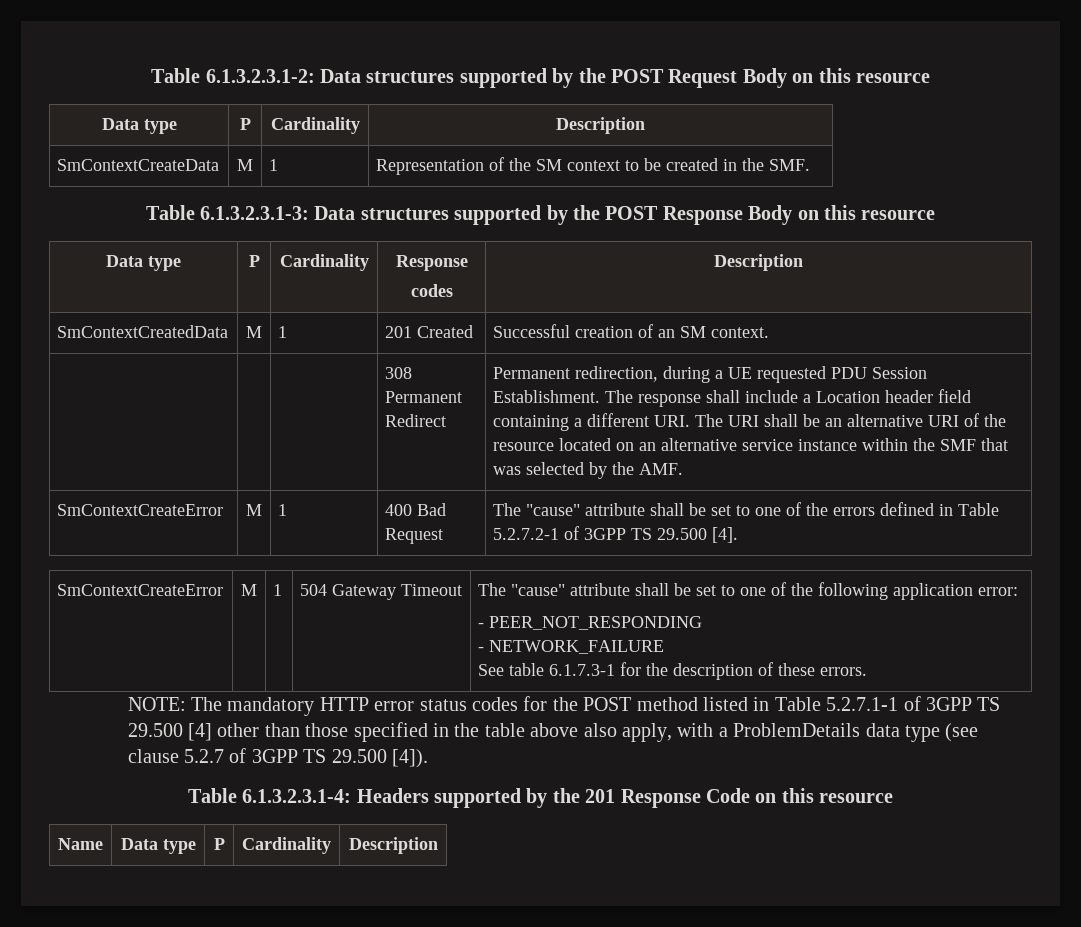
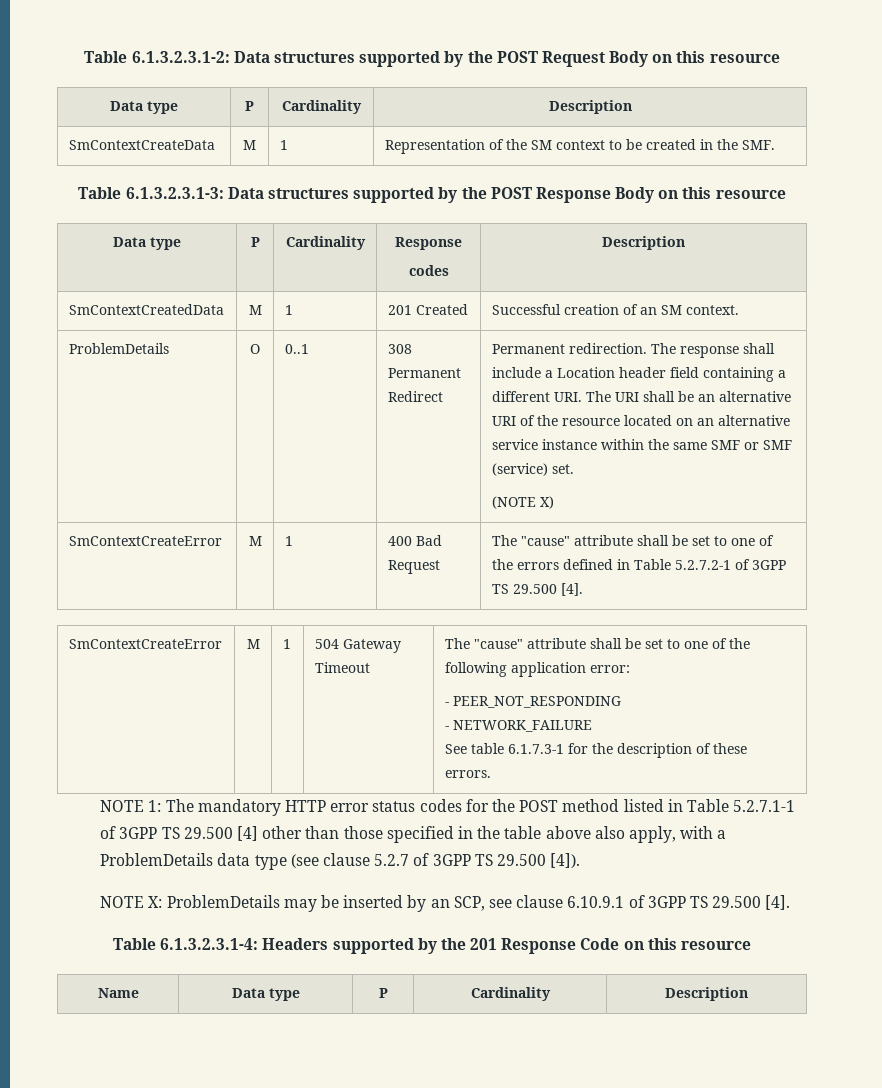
(770, 332) | | -> [68,343,169,354] [250,344,260,354] [284,344,309,354] ProblemDetails | O | 0..1
[575,366,928,383] [493,390,601,403] redirection, during a UE requested PDU Session Establishment. -> [568,343,647,354] redirection.
[940,438,1009,451] [493,462,684,479] SMF that was selected by the AMF. -> [672,440,792,450] [491,463,574,476] [491,496,554,509] same SMF or SMF (service) set. // (NOTE X)
[127,697,186,711] NOTE: -> [100,800,162,812] NOTE 1:
(429, 758) none -> [100,895,791,912] // NOTE X: ProblemDetails may be inserted by an SCP, see clause 6.10.9.1 of 3GPP TS 29.500 [4].

